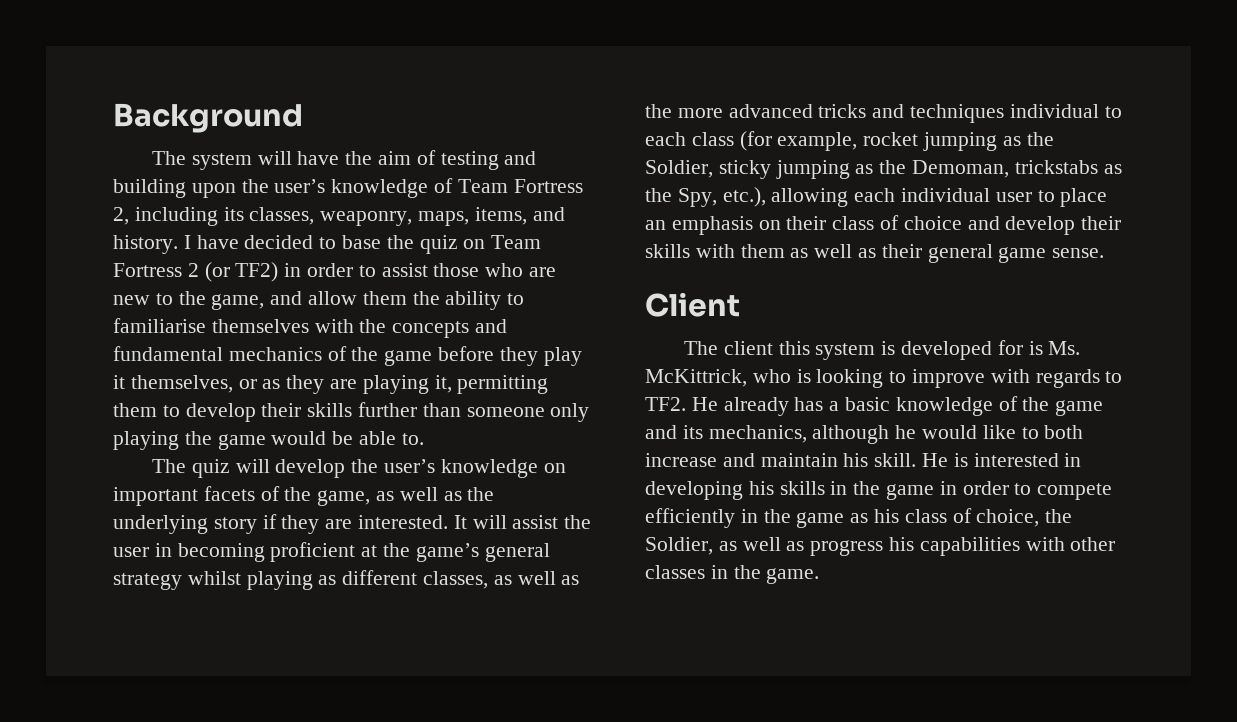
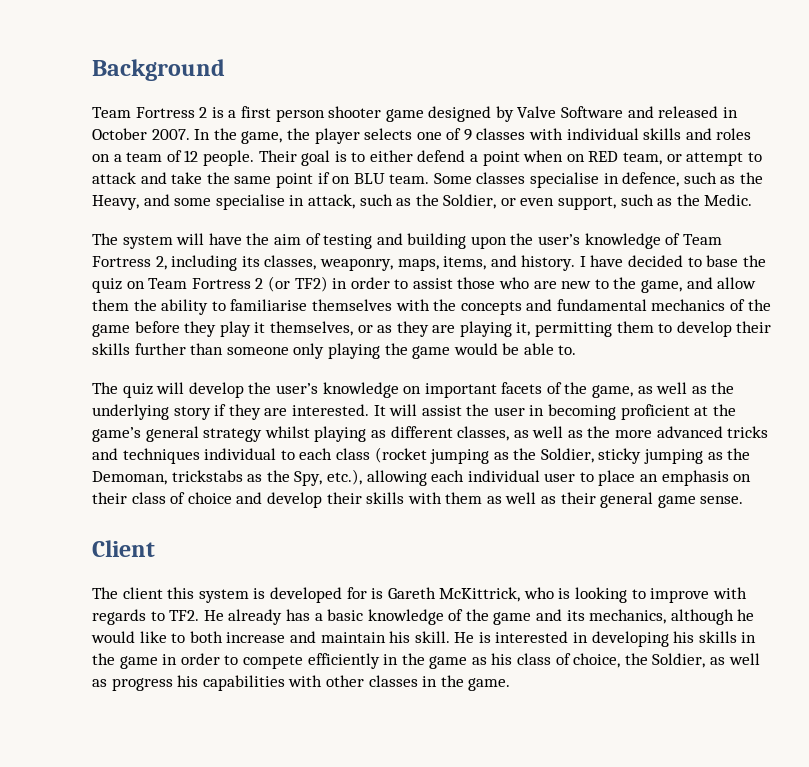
(303, 118) none -> [92,106,738,122] [92,128,752,144] [92,150,762,166] [92,172,764,188] [92,194,753,210] // Team Fortress 2 is a first person shooter game designed by Valve Software and released in October 2007. In the game, the player selects one of 9 classes with individual skills and roles on a team of 12 people. Their goal is to either defend a point when on RED team, or attempt to attack and take the same point if on BLU team. Some classes specialise in defence, such as the Heavy, and some specialise in attack, such as the Soldier, or even support, such as the Medic.
[739,131,919,151] (for example, rocket -> [374,447,427,463] (rocket
[1048,341,1081,355] Ms. -> [387,587,436,599] Gareth

